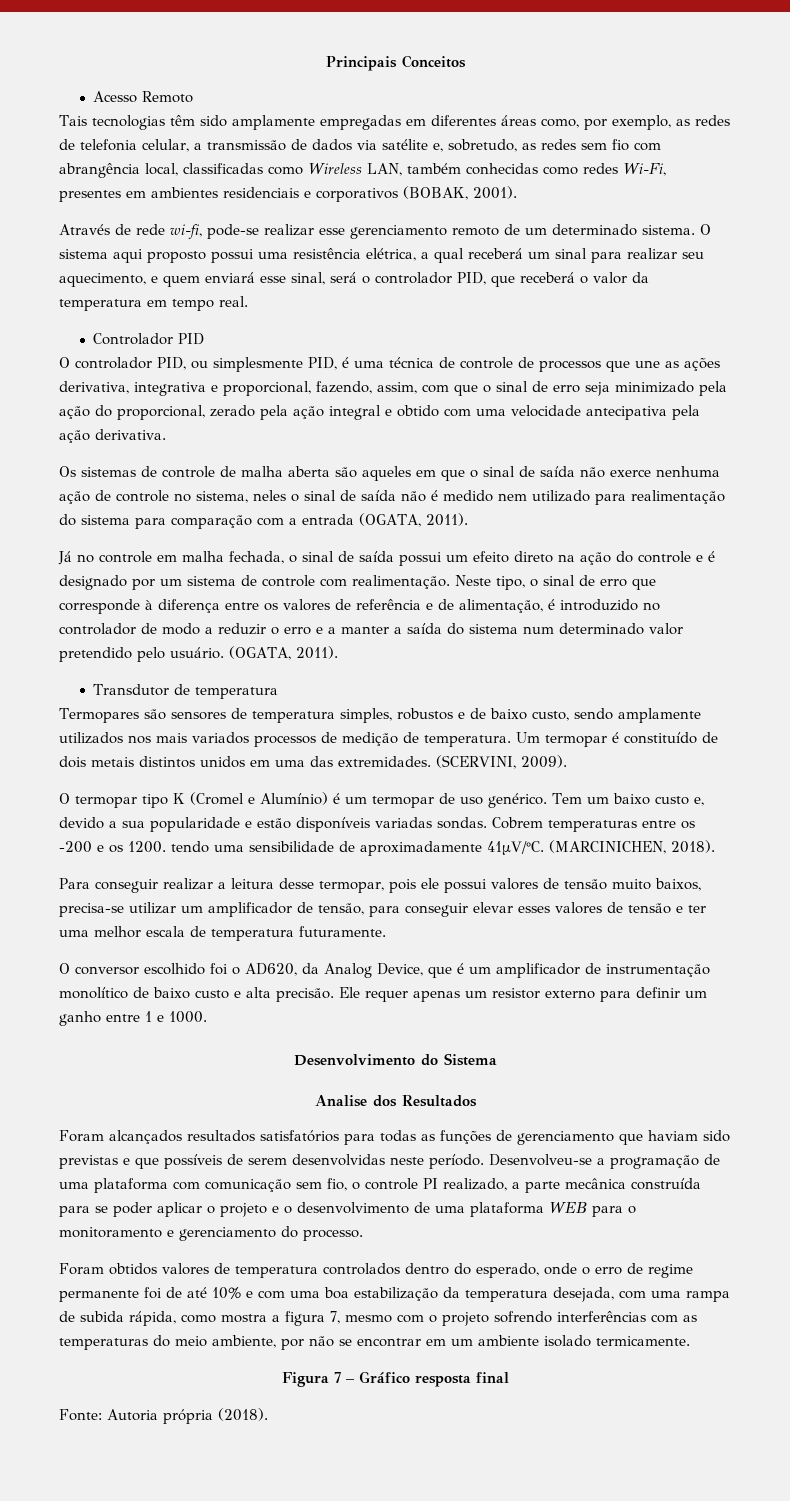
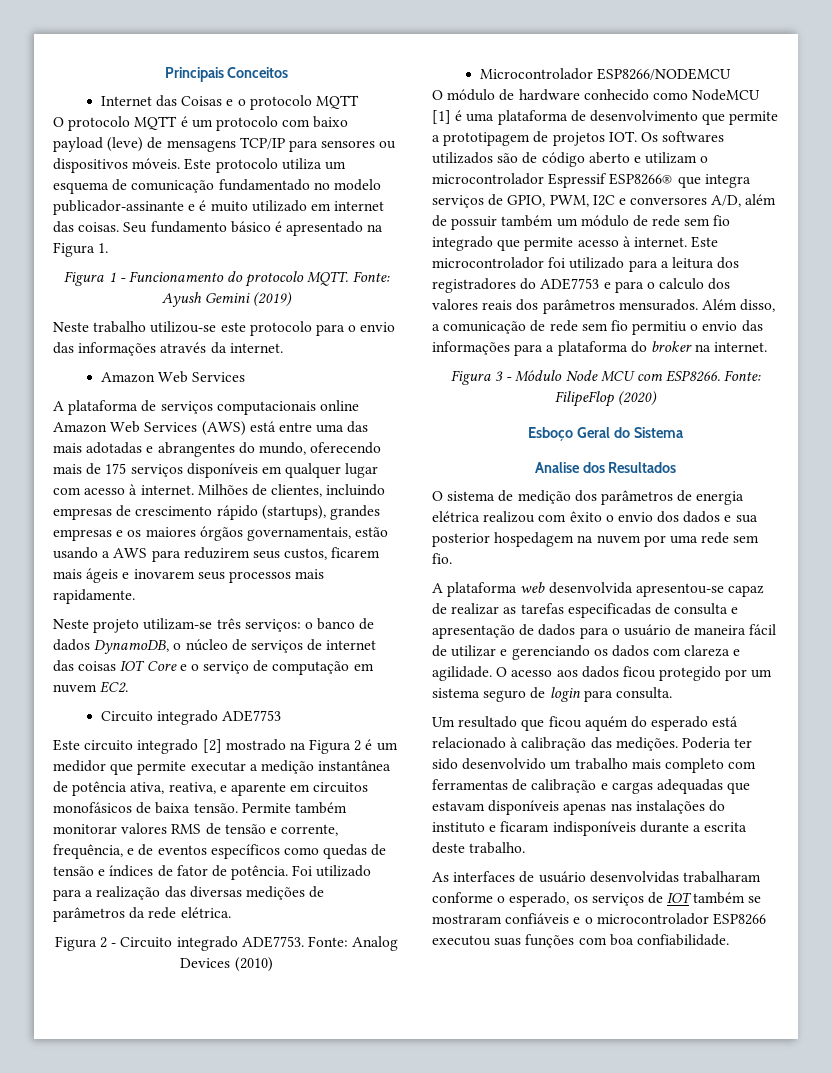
[93,91,194,103] [59,115,730,130] [59,139,661,152] [59,163,666,178] [59,186,517,202] [59,224,711,239] [59,248,704,263] [59,272,649,287] [59,296,248,311] [93,333,205,345] [59,357,720,372] [59,381,727,396] [59,405,700,420] [59,429,166,443] [59,466,720,481] [59,490,725,505] [59,513,468,529] [58,551,715,566] [59,575,656,590] [59,599,660,614] [59,623,683,635] [59,646,338,662] [93,684,279,699] [59,708,701,723] [59,732,718,747] [59,755,567,769] [59,792,704,808] [59,817,695,832] [59,840,715,856] [59,878,701,893] [59,902,706,917] [59,926,386,941] [59,963,710,978] [59,987,707,1002] [59,1011,207,1026] [293,1054,415,1066] Acesso Remoto // Tais tecnologias têm sido amplamente empregadas em diferentes áreas como, por exemplo, as redes de telefonia celular, a transmissão de dados via satélite e, sobretudo, as redes sem fio com abrangência local, classificadas como Wireless LAN, também conhecidas como redes Wi-Fi, presentes em ambientes residenciais e corporativos (BOBAK, 2001). // Através de rede wi-fi, pode-se realizar esse gerenciamento remoto de um determinado sistema. O sistema aqui proposto possui uma resistência elétrica, a qual receberá um sinal para realizar seu aquecimento, e quem enviará esse sinal, será o controlador PID, que receberá o valor da temperatura em tempo real. // Controlador PID // O controlador PID, ou simplesmente PID, é uma técnica de controle de processos que une as ações derivativa, integrativa e proporcional, fazendo, assim, com que o sinal de erro seja minimizado pela ação do proporcional, zerado pela ação integral e obtido com uma velocidade antecipativa pela ação derivativa. // Os sistemas de controle de malha aberta são aqueles em que o sinal de saída não exerce nenhuma ação de controle no sistema, neles o sinal de saída não é medido nem utilizado para realimentação do sistema para comparação com a entrada (OGATA, 2011). // Já no controle em malha fechada, o sinal de saída possui um efeito direto na ação do controle e é designado por um sistema de controle com realimentação. Neste tipo, o sinal de erro que corresponde à diferença entre os valores de referência e de alimentação, é introduzido no controlador de modo a reduzir o erro e a manter a saída do sistema num determinado valor pretendido pelo usuário. (OGATA, 2011). // Transdutor de temperatura // Termopares são sensores de temperatura simples, robustos e de baixo custo, sendo amplamente utilizados nos mais variados processos de medição de temperatura. Um termopar é constituído de dois metais distintos unidos em uma das extremidades. (SCERVINI, 2009). // O termopar tipo K (Cromel e Alumínio) é um termopar de uso genérico. Tem um baixo custo e, devido a sua popularidade e estão disponíveis variadas sondas. Cobrem temperaturas entre os -200 e os 1200. tendo uma sensibilidade de aproximadamente 41µV/°C. (MARCINICHEN, 2018). // Para conseguir realizar a leitura desse termopar, pois ele possui valores de tensão muito baixos, precisa-se utilizar um amplificador de tensão, para conseguir elevar esses valores de tensão e ter uma melhor escala de temperatura futuramente. // O conversor escolhido foi o AD620, da Analog Device, que é um amplificador de instrumentação monolítico de baixo custo e alta precisão. Ele requer apenas um resistor externo para definir um ganho entre 1 e 1000. // Desenvolvimento -> [100,95,360,110] [53,116,349,131] [53,137,397,152] [53,158,346,173] [53,179,381,194] [53,200,385,215] [53,221,384,236] [53,242,109,257] [64,271,390,287] [161,292,293,307] [53,321,396,336] [53,342,283,356] [100,371,246,383] [53,400,359,415] [53,421,369,436] [53,442,382,457] [53,463,379,478] [53,484,386,497] [53,505,380,520] [53,526,389,541] [53,547,381,562] [53,568,325,583] [53,589,135,604] [53,618,375,633] [53,639,377,654] [53,660,374,675] [53,681,129,693] [100,710,282,725] [53,739,398,754] [53,760,392,775] [53,781,369,796] [53,802,347,814] [53,823,339,836] [53,844,387,859] [53,865,372,880] [53,886,325,901] [53,907,231,922] [54,936,399,951] [180,957,273,972] [479,68,732,80] [432,89,761,101] [432,110,779,125] [432,131,725,146] [432,152,709,167] [432,173,751,188] [432,194,777,208] [432,215,731,230] [432,236,719,251] [432,257,740,272] [432,278,731,293] [432,299,776,314] [432,320,763,335] [432,341,768,356] [450,370,762,385] [554,391,658,407] [528,427,611,441] Internet das Coisas e o protocolo MQTT // O protocolo MQTT é um protocolo com baixo payload (leve) de mensagens TCP/IP para sensores ou dispositivos móveis. Este protocolo utiliza um esquema de comunicação fundamentado no modelo publicador-assinante e é muito utilizado em internet das coisas. Seu fundamento básico é apresentado na Figura 1. // Figura 1 - Funcionamento do protocolo MQTT. Fonte: Ayush Gemini (2019) // Neste trabalho utilizou-se este protocolo para o envio das informações através da internet. // Amazon Web Services // A plataforma de serviços computacionais online Amazon Web Services (AWS) está entre uma das mais adotadas e abrangentes do mundo, oferecendo mais de 175 serviços disponíveis em qualquer lugar com acesso à internet. Milhões de clientes, incluindo empresas de crescimento rápido (startups), grandes empresas e os maiores órgãos governamentais, estão usando a AWS para reduzirem seus custos, ficarem mais ágeis e inovarem seus processos mais rapidamente. // Neste projeto utilizam-se três serviços: o banco de dados DynamoDB, o núcleo de serviços de internet das coisas IOT Core e o serviço de computação em nuvem EC2. // Circuito integrado ADE7753 // Este circuito integrado [2] mostrado na Figura 2 é um medidor que permite executar a medição instantânea de potência ativa, reativa, e aparente em circuitos monofásicos de baixa tensão. Permite também monitorar valores RMS de tensão e corrente, frequência, e de eventos específicos como quedas de tensão e índices de fator de potência. Foi utilizado para a realização das diversas medições de parâmetros da rede elétrica. // Figura 2 - Circuito integrado ADE7753. Fonte: Analog Devices (2010) // Microcontrolador ESP8266/NODEMCU // O módulo de hardware conhecido como NodeMCU [1] é uma plataforma de desenvolvimento que permite a prototipagem de projetos IOT. Os softwares utilizados são de código aberto e utilizam o microcontrolador Espressif ESP8266® que integra serviços de GPIO, PWM, I2C e conversores A/D, além de possuir também um módulo de rede sem fio integrado que permite acesso à internet. Este microcontrolador foi utilizado para a leitura dos registradores do ADE7753 e para o calculo dos valores reais dos parâmetros mensurados. Além disso, a comunicação de rede sem fio permitiu o envio das informações para a plataforma do broker na internet. // Figura 3 - Módulo Node MCU com ESP8266. Fonte: FilipeFlop (2020) // Esboço Geral
[59,1130,730,1145] [59,1154,720,1169] [59,1178,701,1193] [59,1202,636,1217] [59,1226,363,1241] [59,1263,693,1278] [59,1287,730,1302] [59,1311,697,1326] [59,1335,690,1350] [281,1371,509,1387] [59,1408,268,1424] Foram alcançados resultados satisfatórios para todas as funções de gerenciamento que haviam sido previstas e que possíveis de serem desenvolvidas neste período. Desenvolveu-se a programação de uma plataforma com comunicação sem fio, o controle PI realizado, a parte mecânica construída para se poder aplicar o projeto e o desenvolvimento de uma plataforma WEB para o monitoramento e gerenciamento do processo. // Foram obtidos valores de temperatura controlados dentro do esperado, onde o erro de regime permanente foi de até 10% e com uma boa estabilização da temperatura desejada, com uma rampa de subida rápida, como mostra a figura 7, mesmo com o projeto sofrendo interferências com as temperaturas do meio ambiente, por não se encontrar em um ambiente isolado termicamente. // Figura 7 – Gráfico resposta final // Fonte: Autoria própria (2018). -> [432,490,745,505] [432,511,758,523] [432,532,760,547] [432,553,452,564] [432,582,764,597] [432,603,739,618] [432,624,777,639] [432,645,741,660] [432,666,773,681] [432,687,672,702] [432,716,739,731] [432,737,753,751] [432,758,757,773] [432,779,751,794] [432,800,725,815] [432,821,748,836] [432,842,526,854] [432,871,761,883] [432,892,762,907] [432,913,766,925] [432,934,729,948] O sistema de medição dos parâmetros de energia elétrica realizou com êxito o envio dos dados e sua posterior hospedagem na nuvem por uma rede sem fio. // A plataforma web desenvolvida apresentou-se capaz de realizar as tarefas especificadas de consulta e apresentação de dados para o usuário de maneira fácil de utilizar e gerenciando os dados com clareza e agilidade. O acesso aos dados ficou protegido por um sistema seguro de login para consulta. // Um resultado que ficou aquém do esperado está relacionado à calibração das medições. Poderia ter sido desenvolvido um trabalho mais completo com ferramentas de calibração e cargas adequadas que estavam disponíveis apenas nas instalações do instituto e ficaram indisponíveis durante a escrita deste trabalho. // As interfaces de usuário desenvolvidas trabalharam conforme o esperado, os serviços de IOT também se mostraram confiáveis e o microcontrolador ESP8266 executou suas funções com boa confiabilidade.

